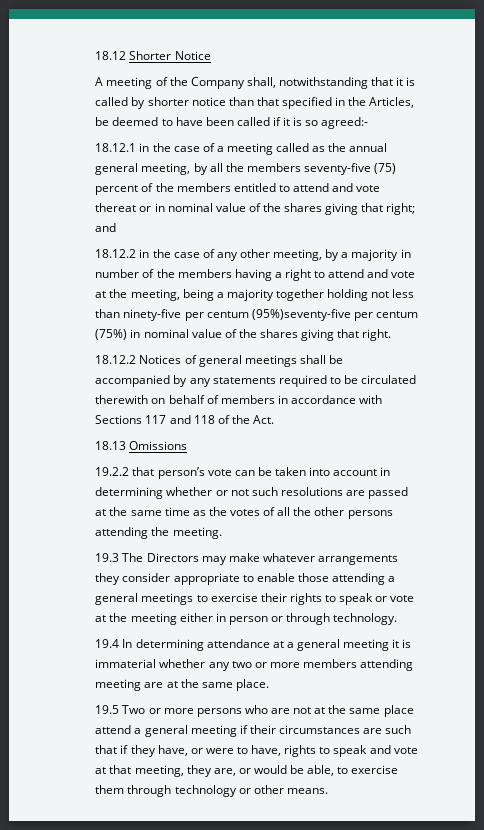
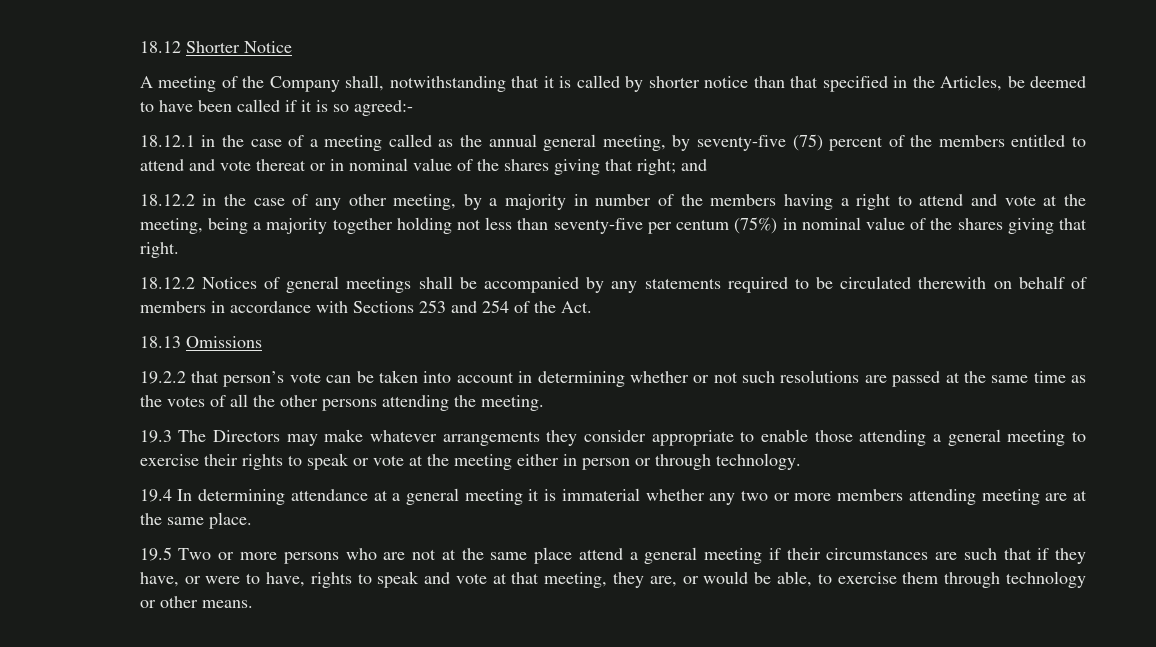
[209,163,301,172] all the members -> (691, 143) none
[123,309,351,321] ninety-five per centum (95%)seventy-five -> [553,218,643,234] seventy-five
[145,415,215,424] 117 and 118 -> [418,300,509,313] 253 and 254
[141,593,194,605] meetings -> [1007,430,1066,446] meeting

